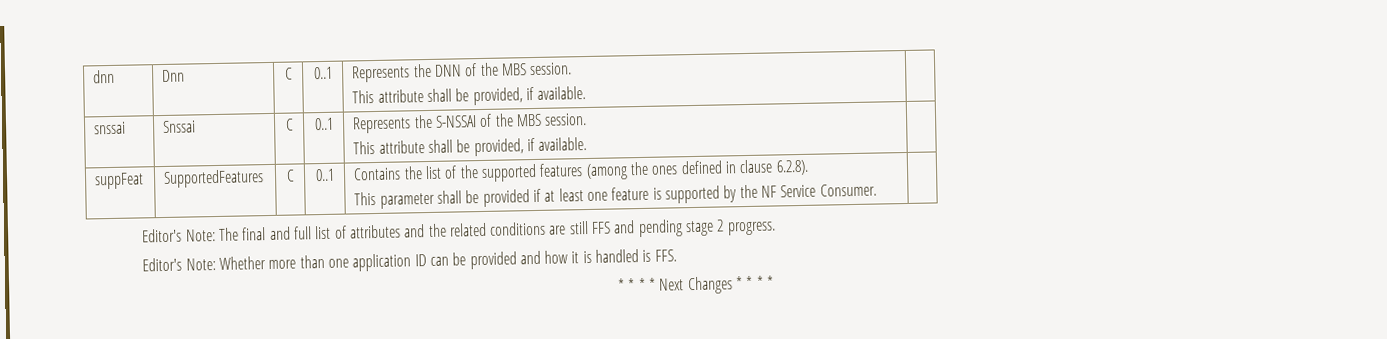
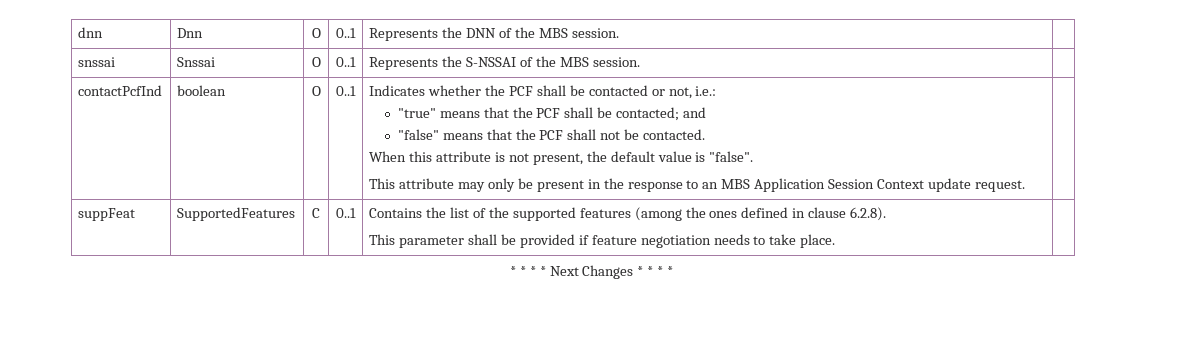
[284,67,293,80] C -> [311,28,321,38] O
[352,86,587,106] // This attribute shall be provided, if available. -> (619, 33) none
[284,118,294,131] C -> [311,57,321,67] O
[353,136,588,157] // This attribute shall be provided, if available. -> [78,85,163,96] [177,85,227,96] [311,86,321,96] [336,86,356,96] [369,85,717,99] [397,107,707,121] [397,129,706,140] [369,151,754,165] [369,178,1025,192] | // contactPcfInd | boolean | O | 0..1 | Indicates whether the PCF shall be contacted or not, i.e.: // "true" means that the PCF shall be contacted; and // "false" means that the PCF shall not be contacted. // When this attribute is not present, the default value is "false". // This attribute may only be present in the response to an MBS Application Session Context update request.
[544,183,877,204] [142,219,776,243] [142,249,677,272] at least one feature is supported by the NF Service Consumer. | // Editor's Note: The final and full list of attributes and the related conditions are still FFS and pending stage 2 progress. // Editor's Note: Whether more than one application ID can be provided and how it is handled is FFS. -> [591,234,836,248] feature negotiation needs to take place. |

